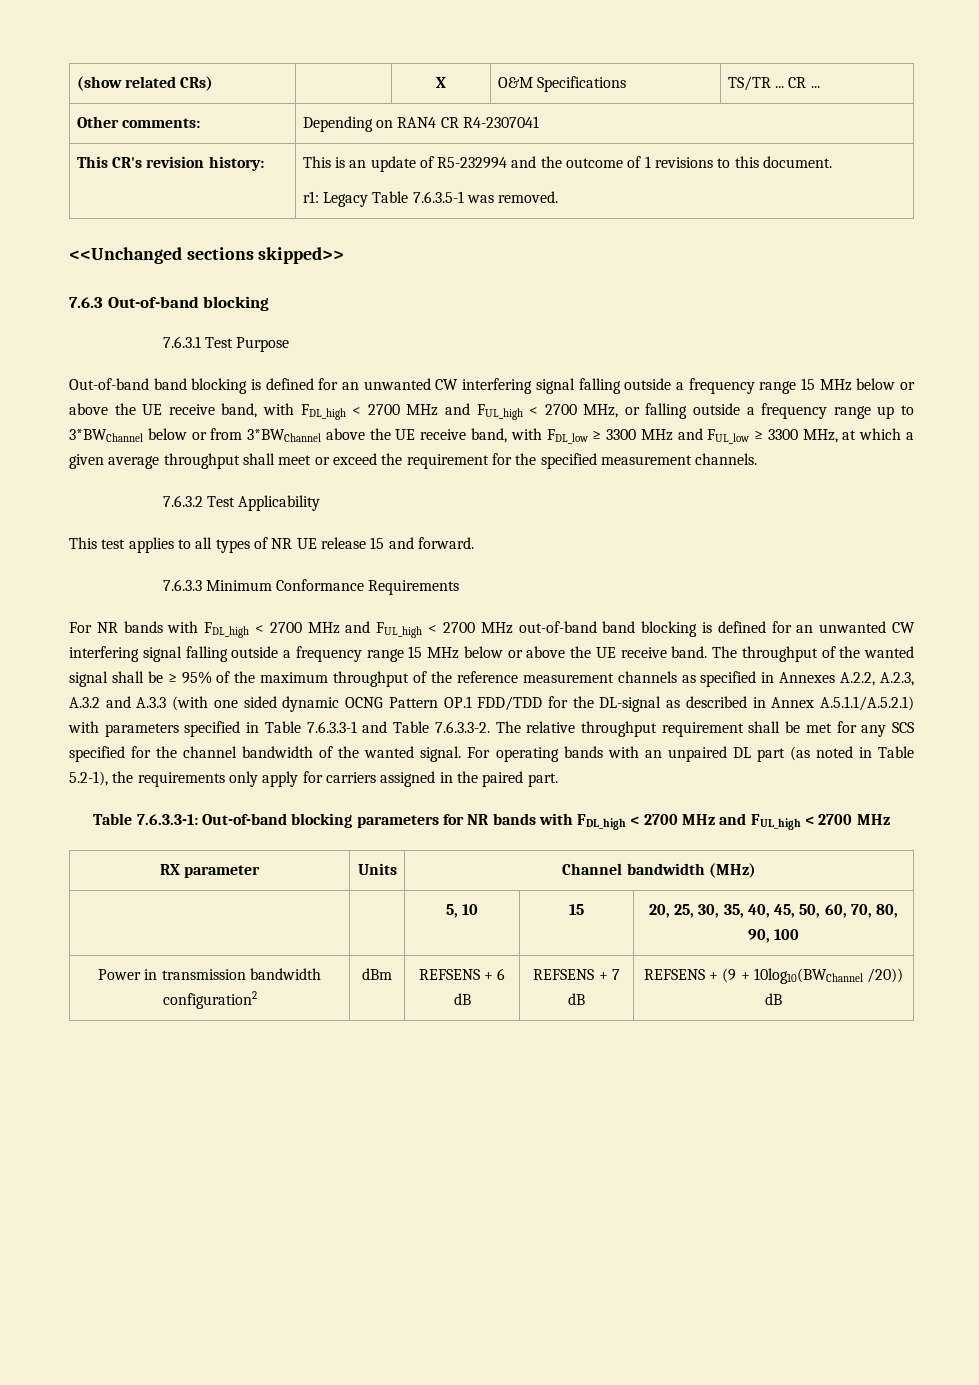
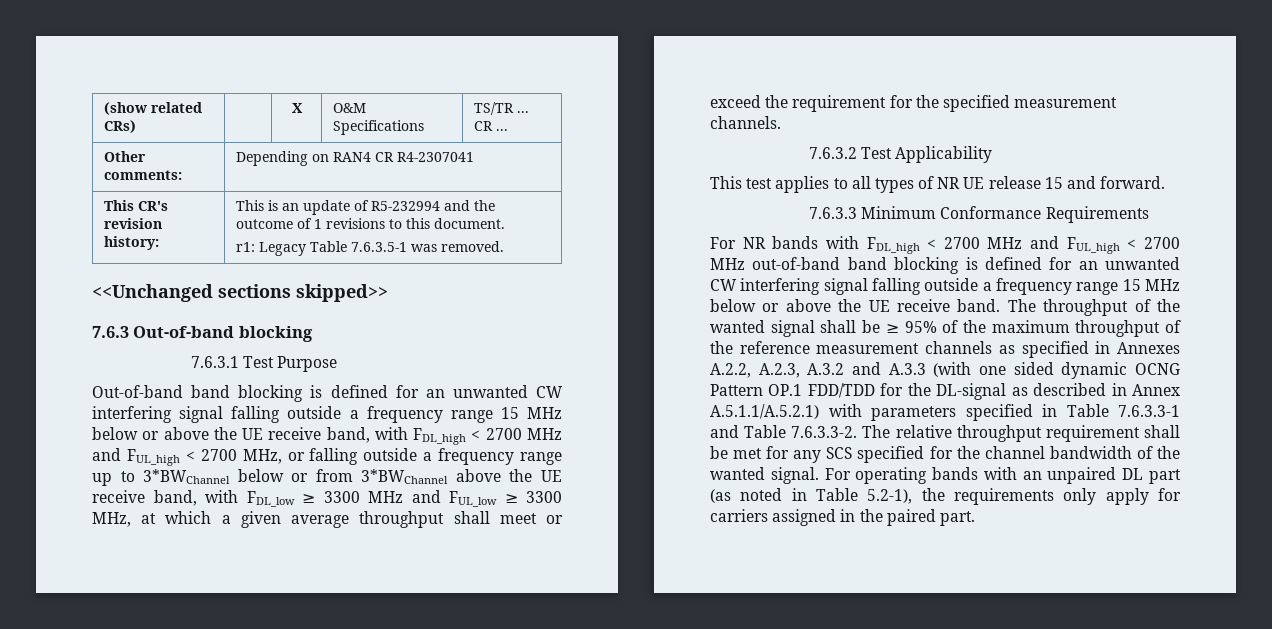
[93,813,890,830] [159,864,261,878] [357,863,397,875] [562,863,756,878] [445,904,479,918] [569,904,584,915] [648,904,899,918] [747,929,800,943] [98,968,321,980] [162,991,257,1009] [362,968,392,980] [418,968,506,980] [453,993,471,1005] [533,969,620,980] [568,993,585,1005] [643,968,904,984] [765,993,782,1005] // Table 7.6.3.3-1: Out-of-band blocking parameters for NR bands with FDL_high < 2700 MHz and FUL_high < 2700 MHz // RX parameter | Units | Channel bandwidth (MHz) // | | 5, 10 | 15 | 20, 25, 30, 35, 40, 45, 50, 60, 70, 80, 90, 100 // Power in transmission bandwidth configuration2 | dBm | REFSENS + 6 dB | REFSENS + 7 dB | REFSENS + (9 + 10log10(BWChannel /20)) dB -> (975, 518) none

